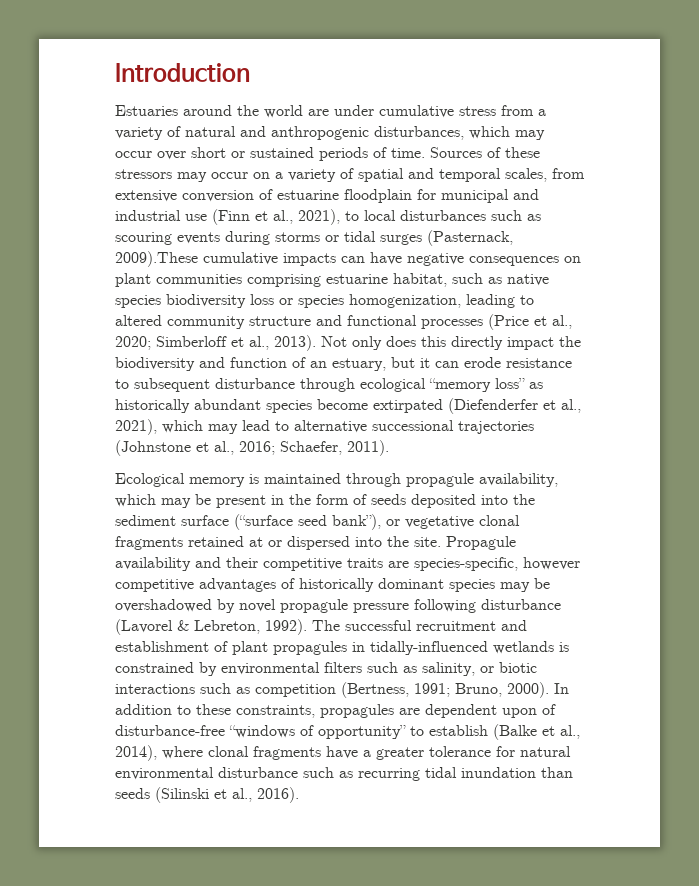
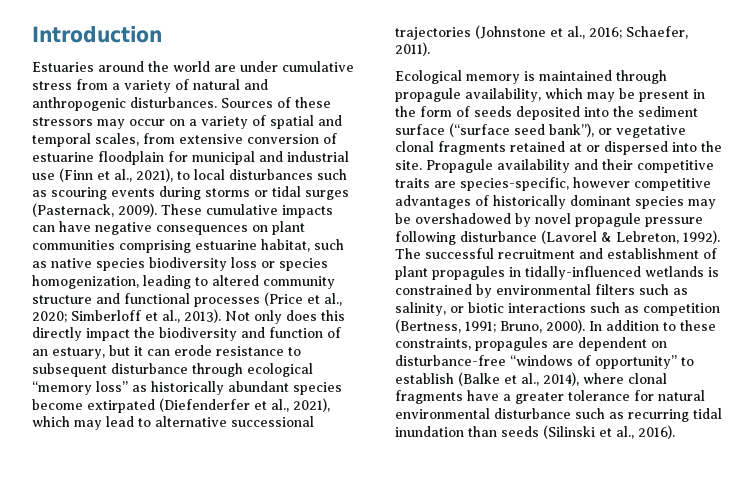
[374,126,545,140] [115,147,425,161] disturbances, which may occur over short or sustained periods of time. -> [130,97,217,108] disturbances.
[115,251,198,267] 2009).These -> [118,203,202,217] 2009). These
[502,704,556,718] upon of -> [651,341,667,348] on

